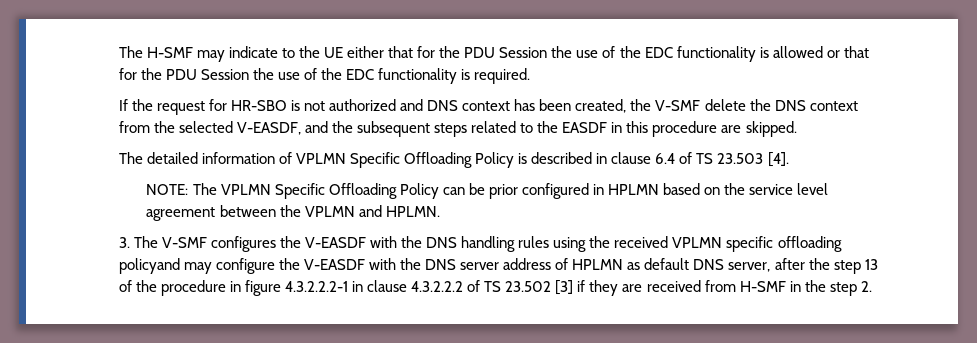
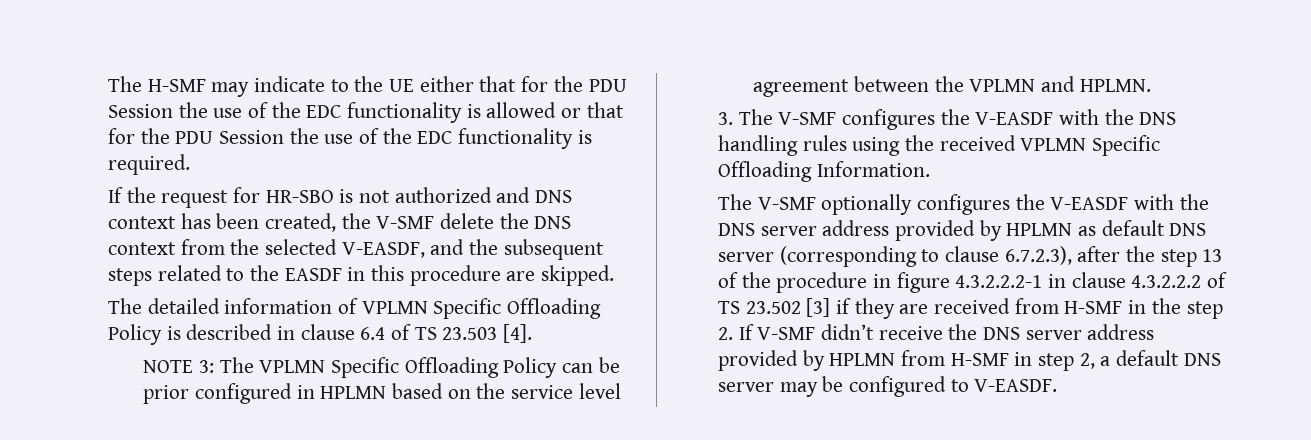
[146,184,189,195] NOTE: -> [143,360,214,373] NOTE 3:
[726,236,842,252] [118,258,275,274] specific offloading policyand may configure -> [1092,135,1161,156] [718,161,930,182] [718,194,1011,215] Specific Offloading Information. // The V-SMF optionally configures
[555,258,569,270] of -> [895,220,1002,241] provided by
[728,262,771,272] server, -> [718,246,1072,267] server (corresponding to clause 6.7.2.3),
(872, 286) none -> [738,324,1155,340] [718,350,1221,371] [718,376,1058,397] If V-SMF didn’t receive the DNS server address provided by HPLMN from H-SMF in step 2, a default DNS server may be configured to V-EASDF.

